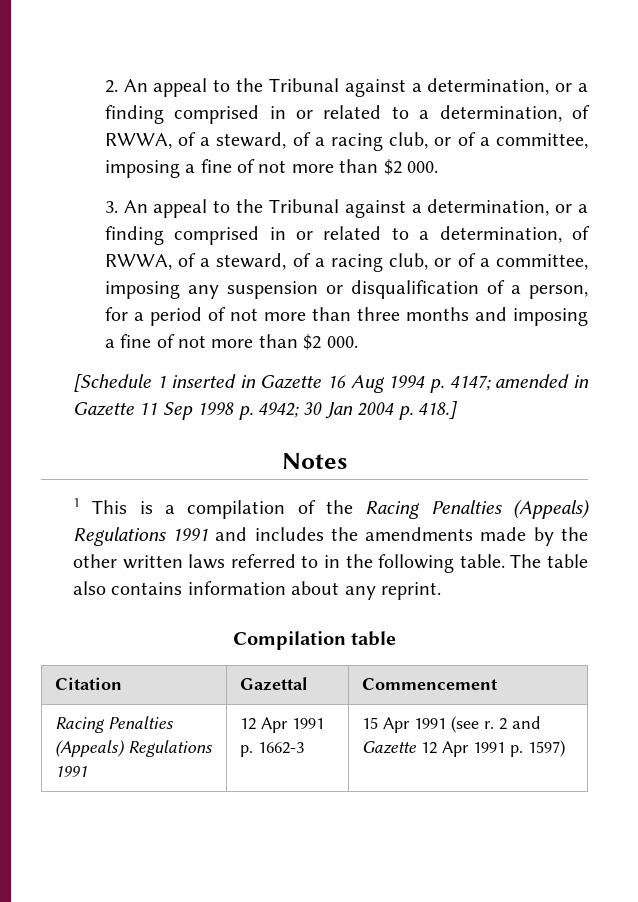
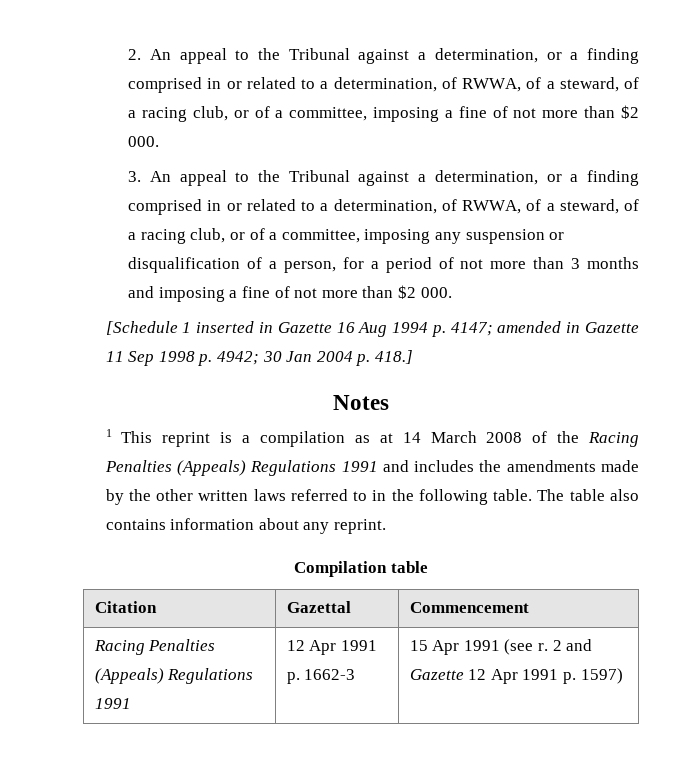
[356,307,400,321] three -> [571,258,581,269] 3
(128, 507) none -> [162,432,211,447] reprint
(286, 509) none -> [354,431,523,443] as at 14 March 2008

